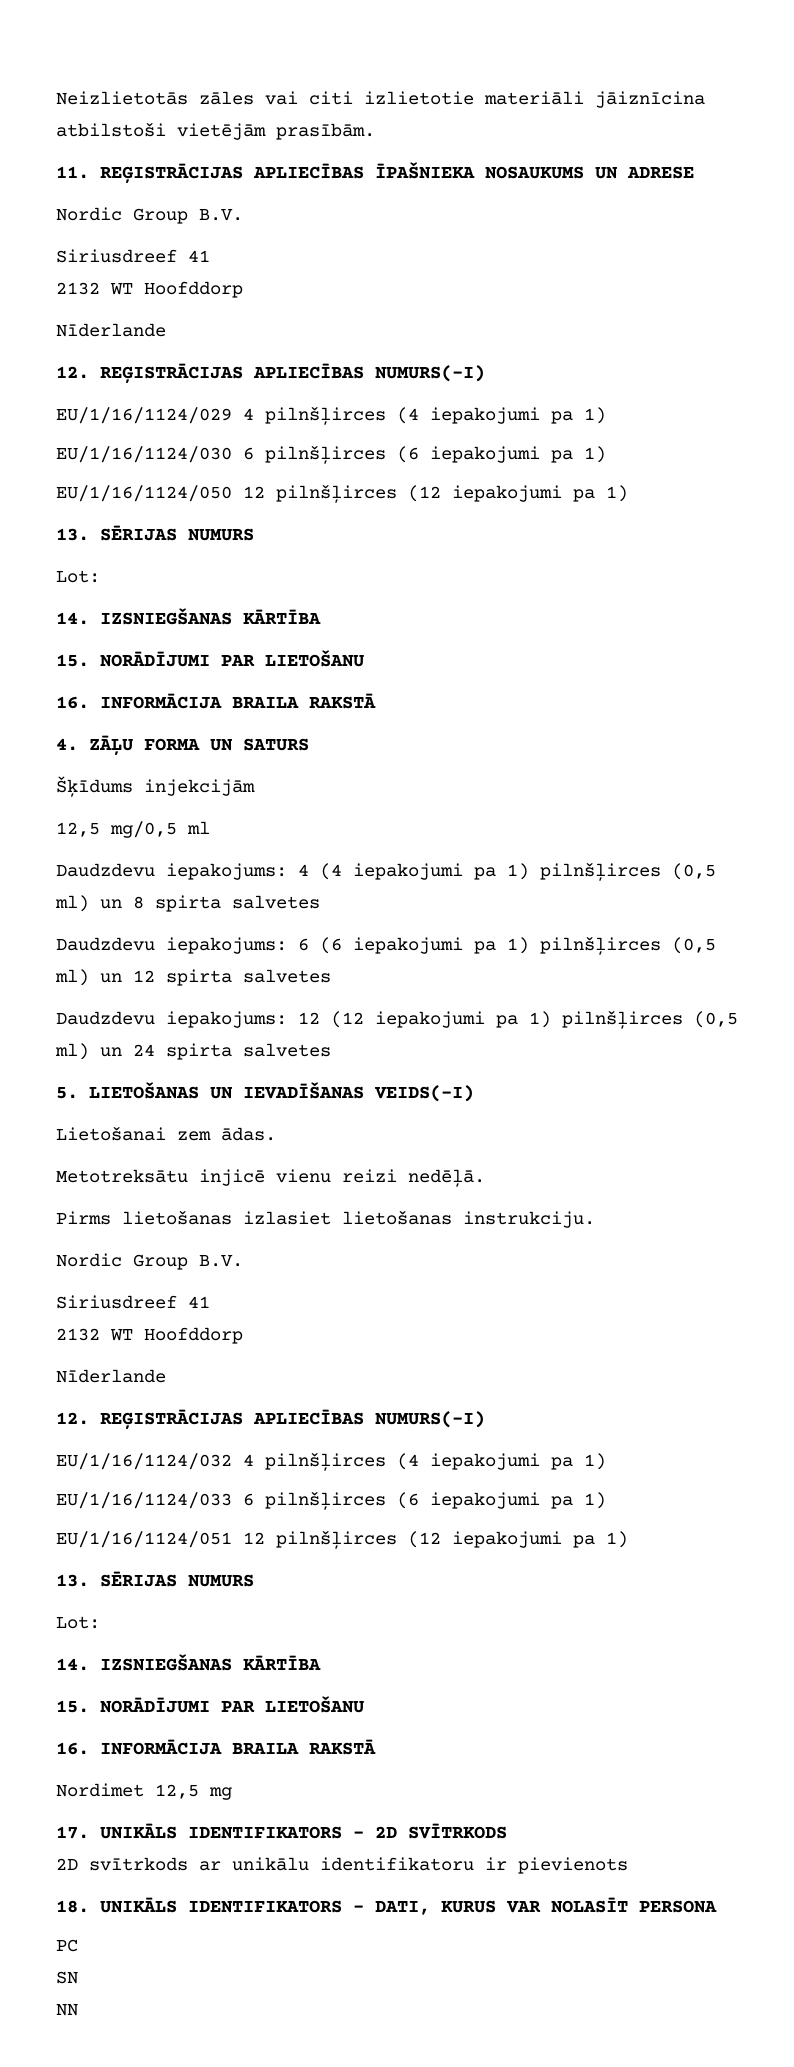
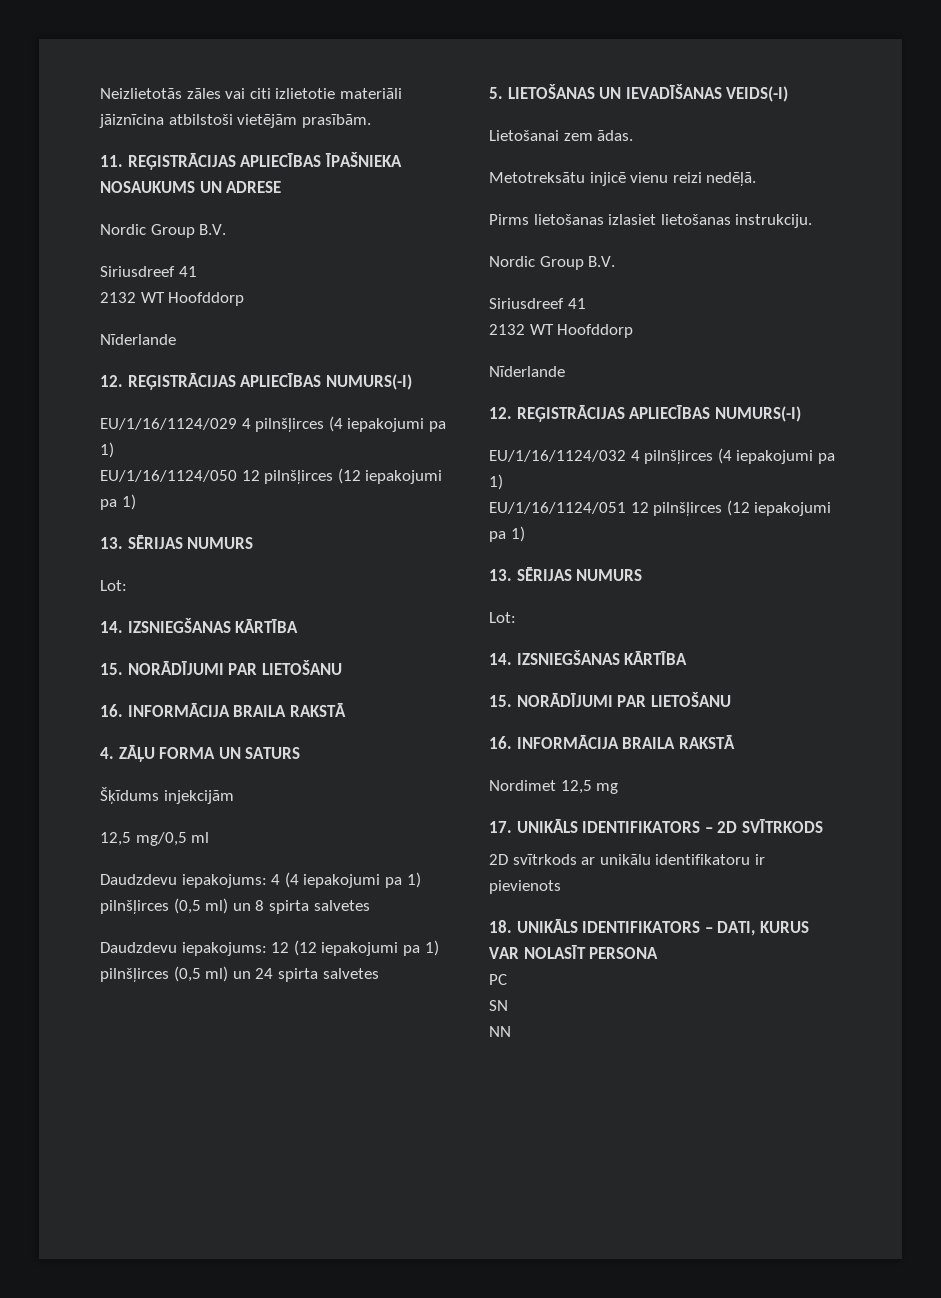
[56,445,606,464] // EU/1/16/1124/030 6 pilnšļirces (6 iepakojumi pa 1) -> (114, 450) none
[56,936,716,955] [55,969,331,986] // Daudzdevu iepakojums: 6 (6 iepakojumi pa 1) pilnšļirces (0,5 ml) un 12 spirta salvetes -> (370, 905) none
[56,1491,606,1510] // EU/1/16/1124/033 6 pilnšļirces (6 iepakojumi pa 1) -> (503, 482) none

